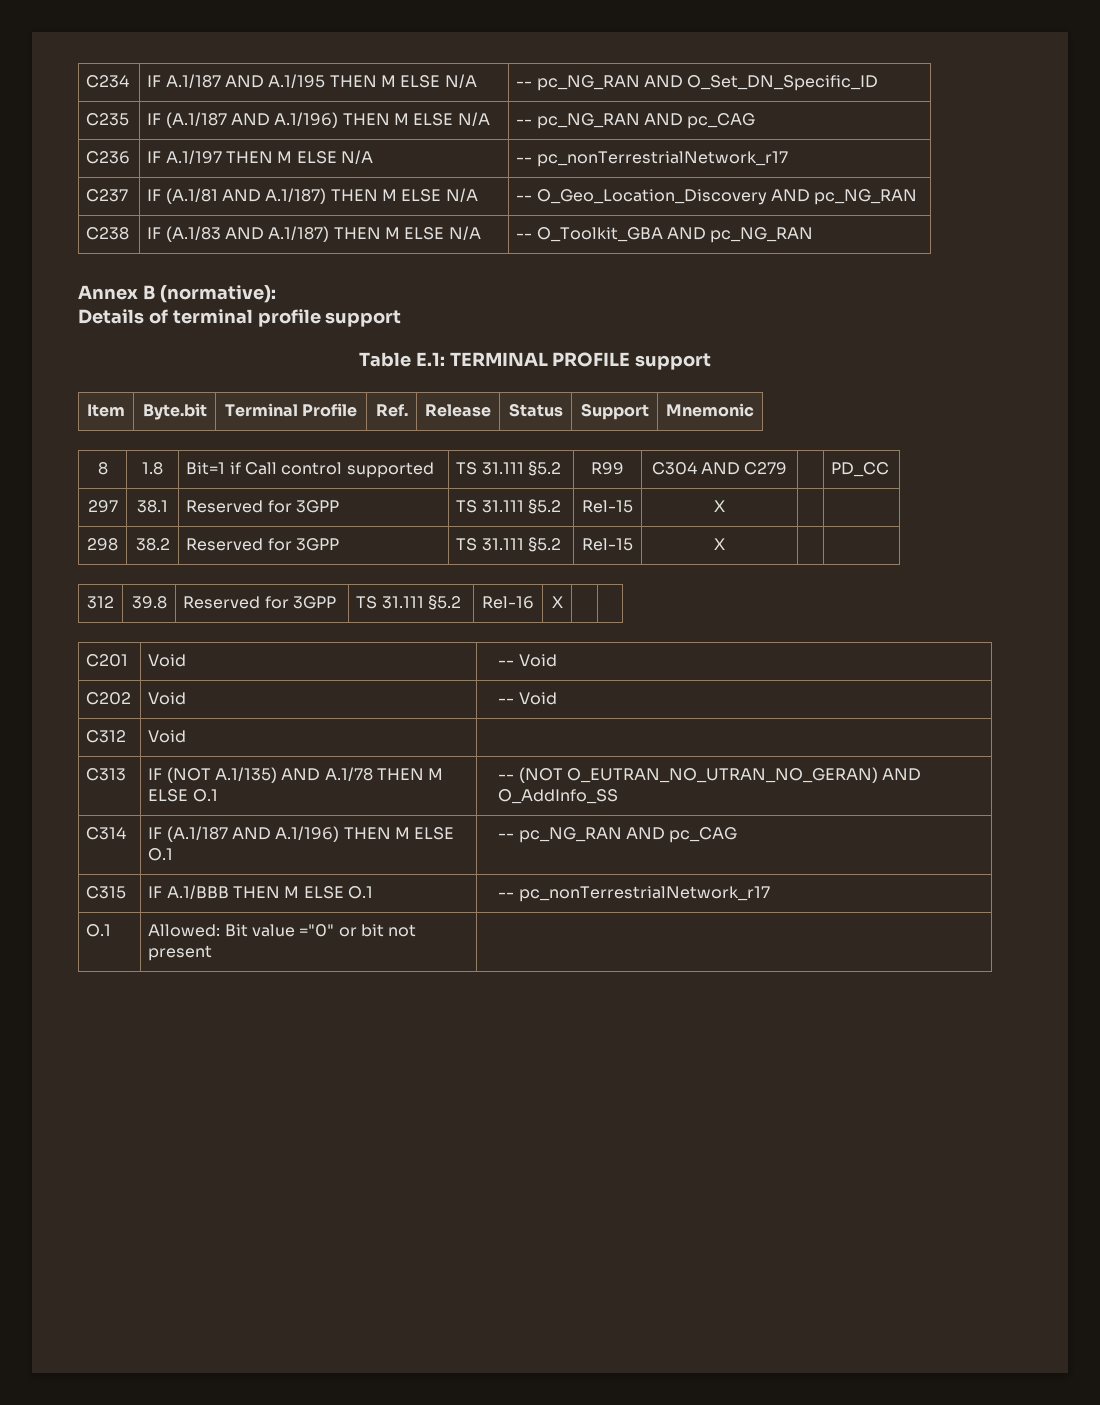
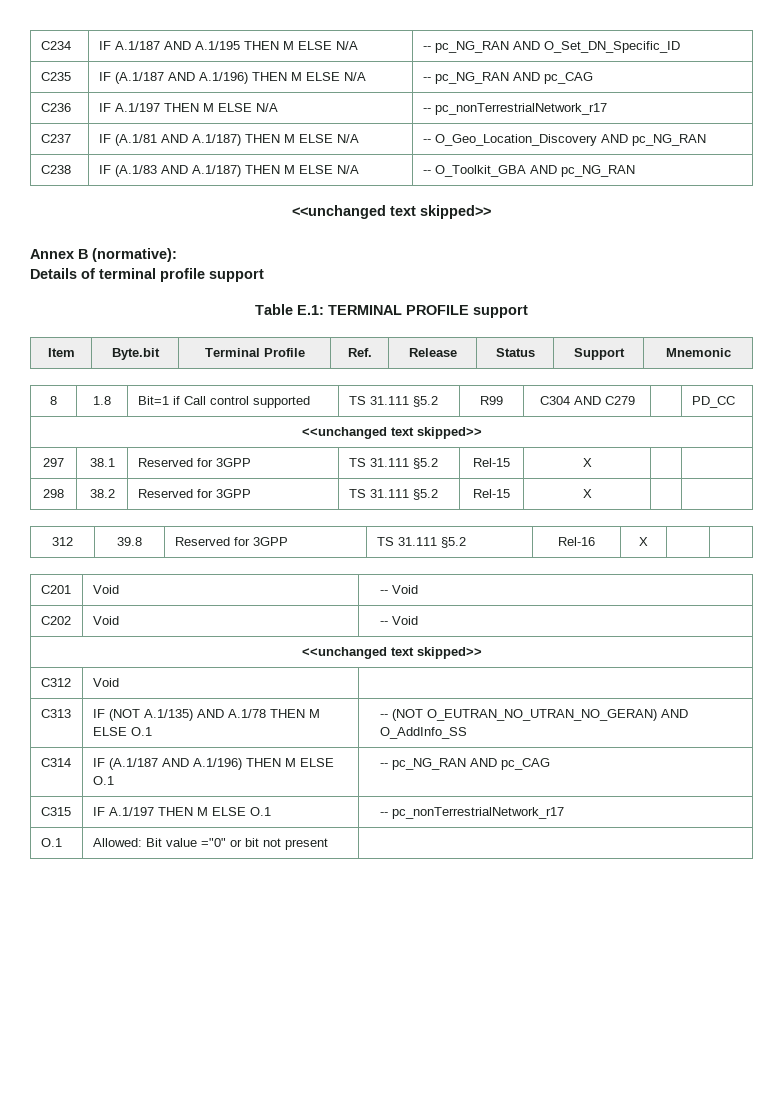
(814, 235) none -> [292,205,491,219] // <<unchanged text skipped>>
(890, 469) none -> [301,427,482,439] // <<unchanged text skipped>>
(557, 698) none -> [301,647,482,659] // <<unchanged text skipped>>
[166,885,229,899] A.1/BBB -> [108,807,154,816] A.1/197

